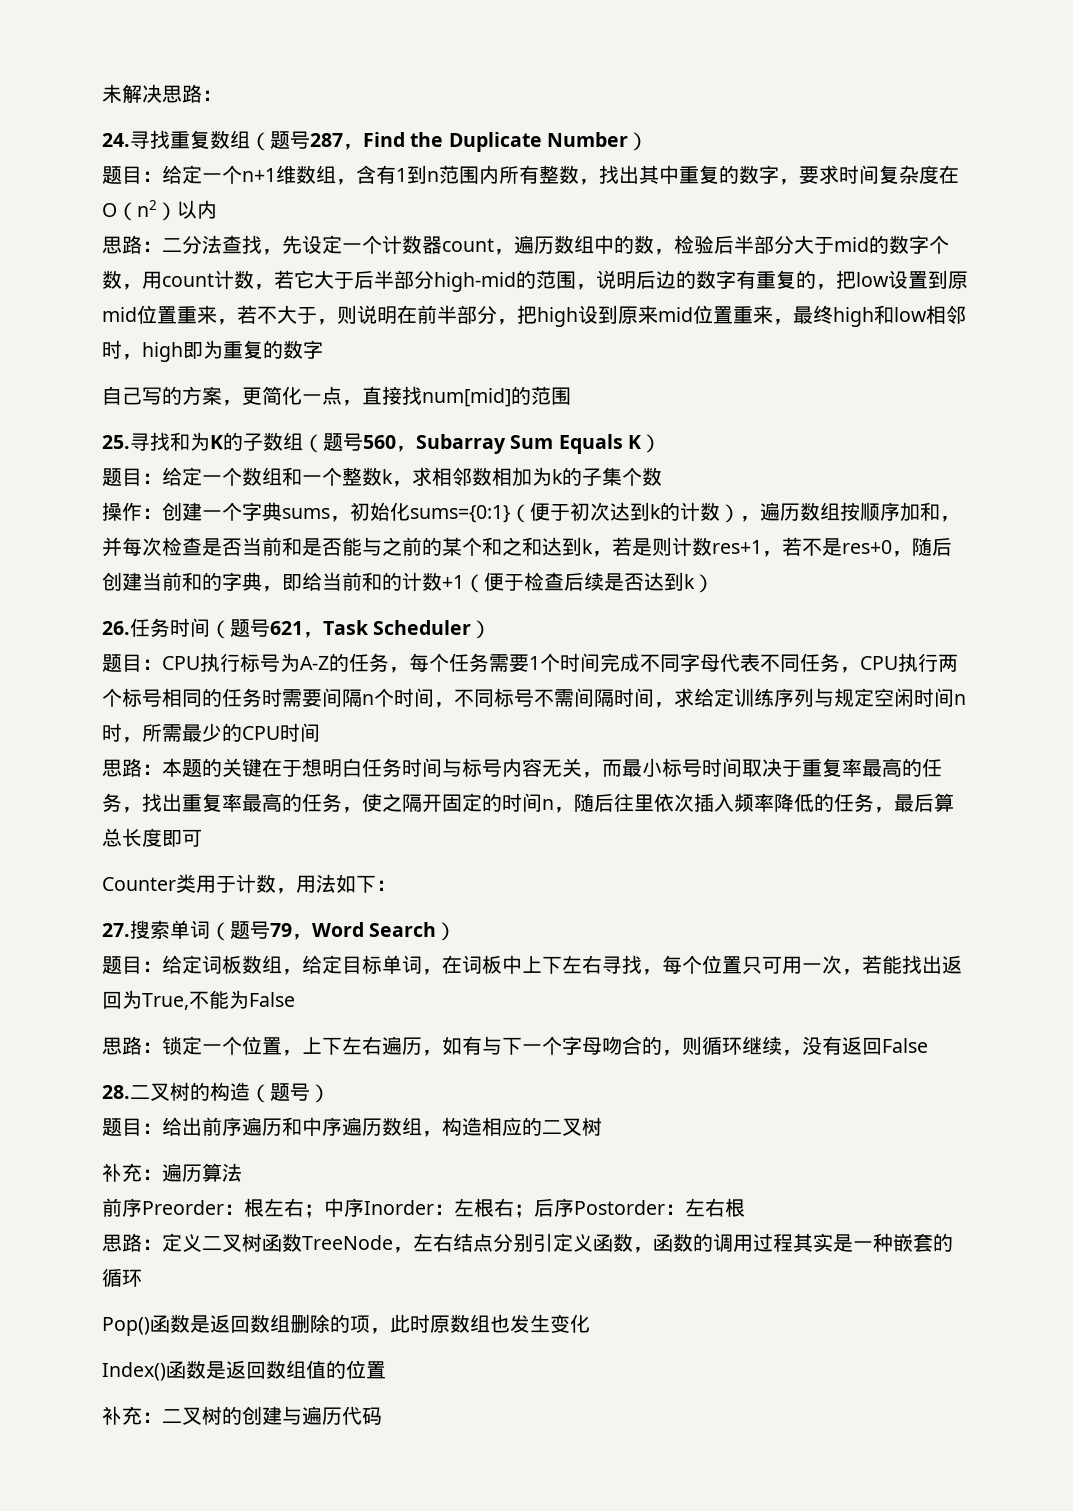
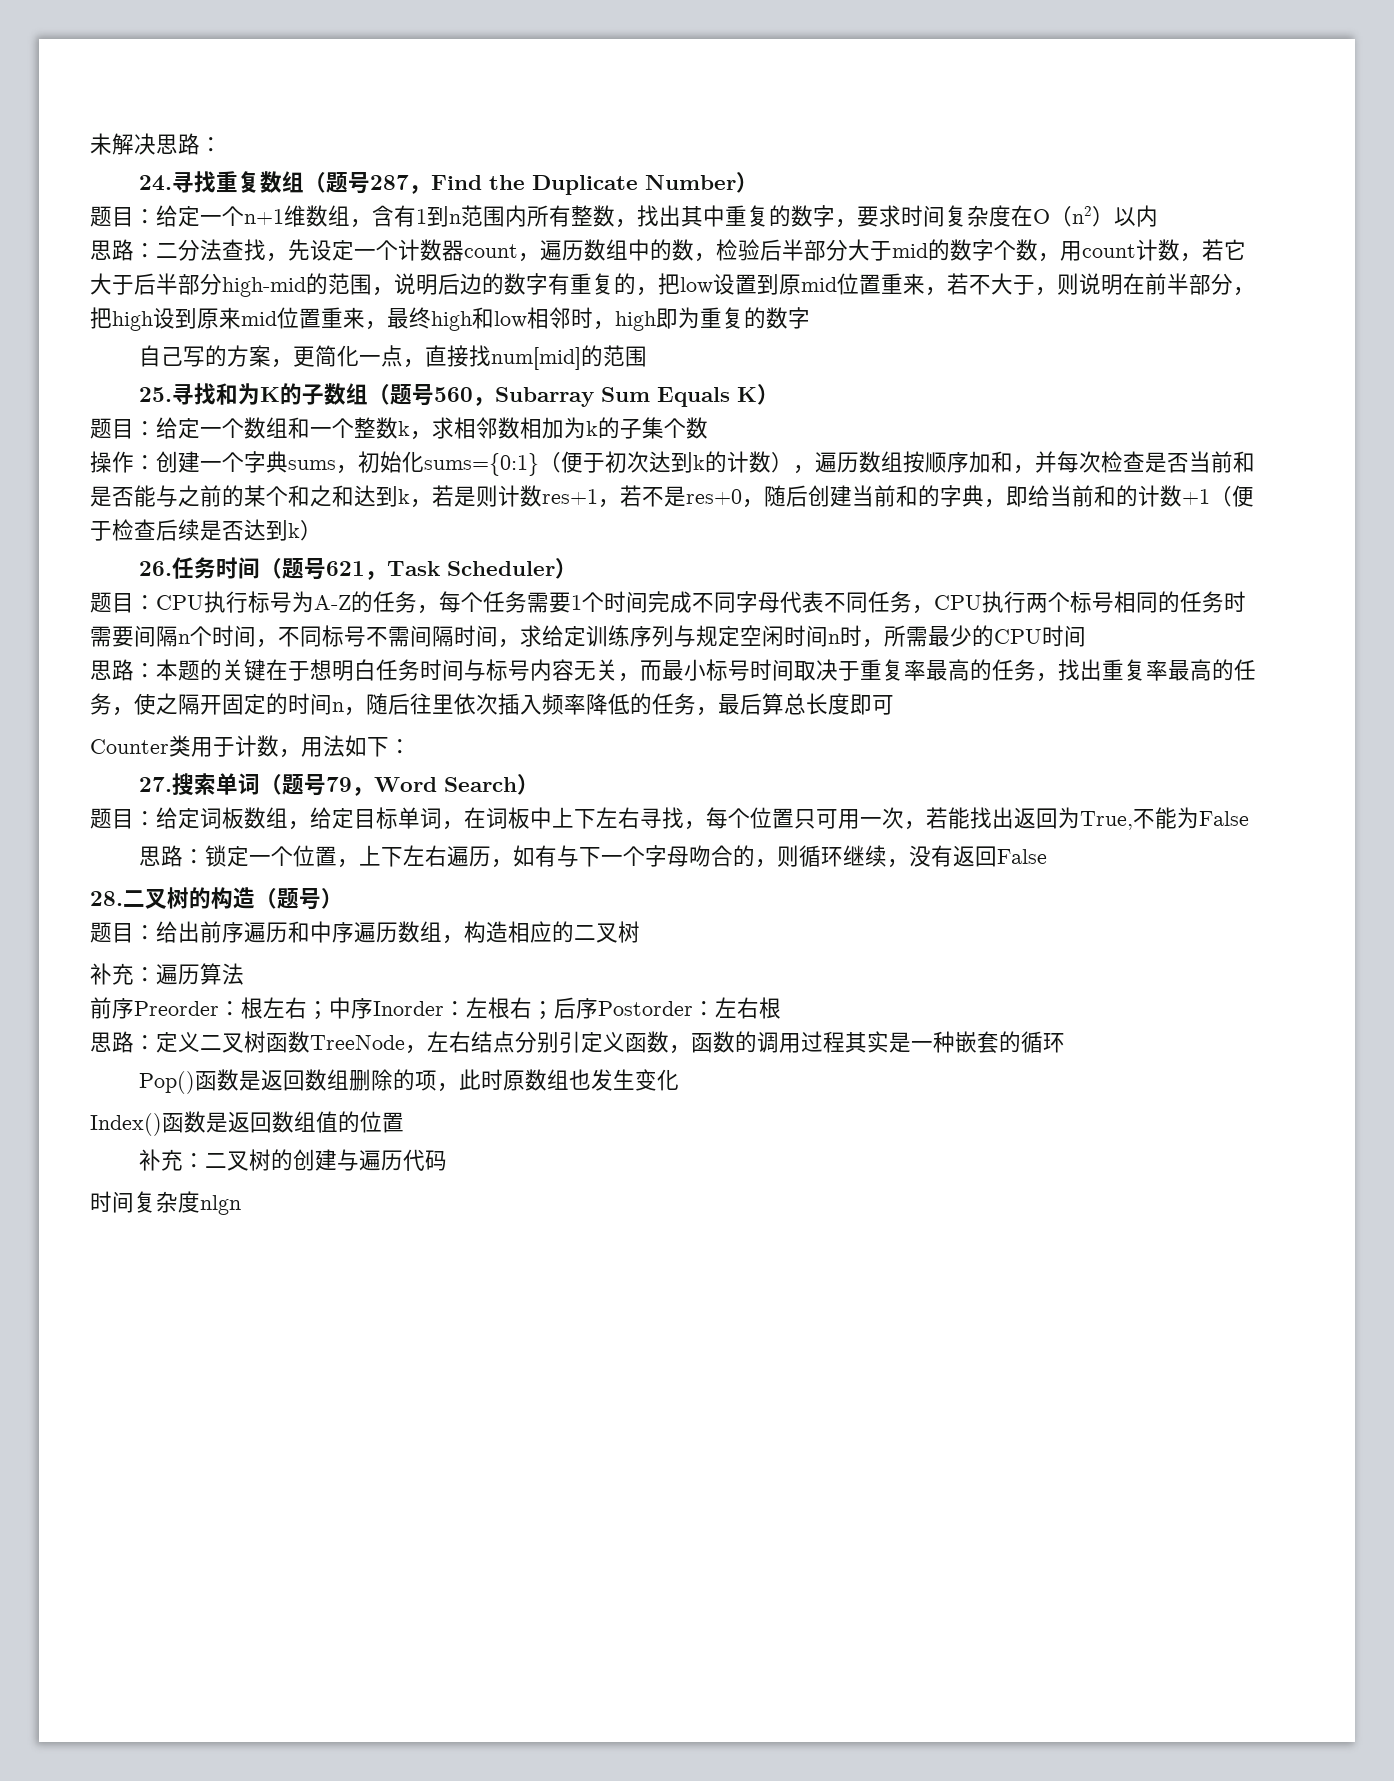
(382, 1416) none -> [90,1191,241,1215] // 时间复杂度nlgn

